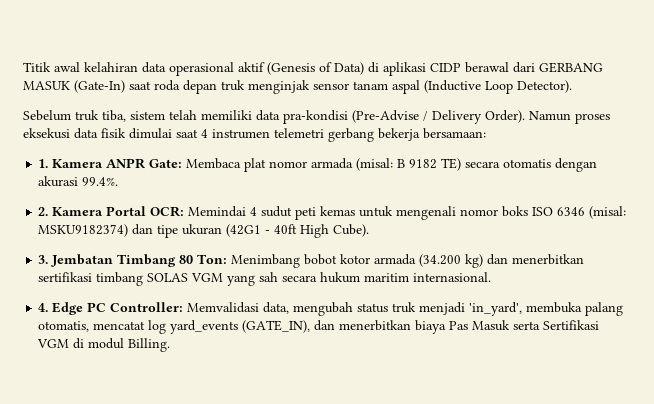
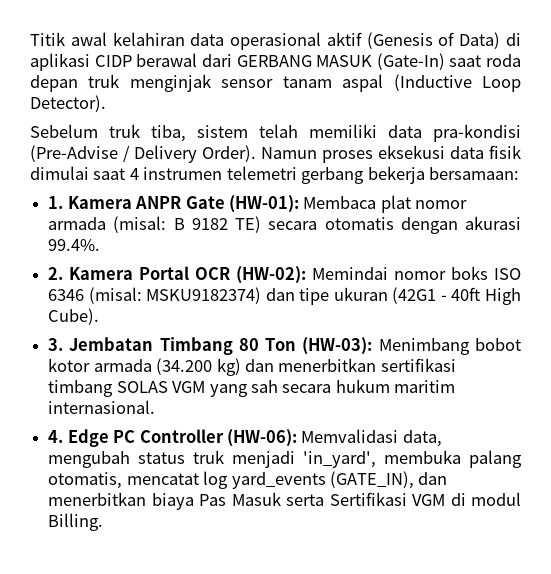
[149,159,183,168] Gate: -> [185,195,299,213] Gate (HW-01):
[150,206,457,220] OCR: Memindai 4 sudut peti kemas untuk mengenali -> [195,266,389,284] OCR (HW-02): Memindai
[197,254,228,264] Ton: -> [265,337,373,355] Ton (HW-03):
[110,302,184,312] Controller: -> [139,429,297,447] Controller (HW-06):

